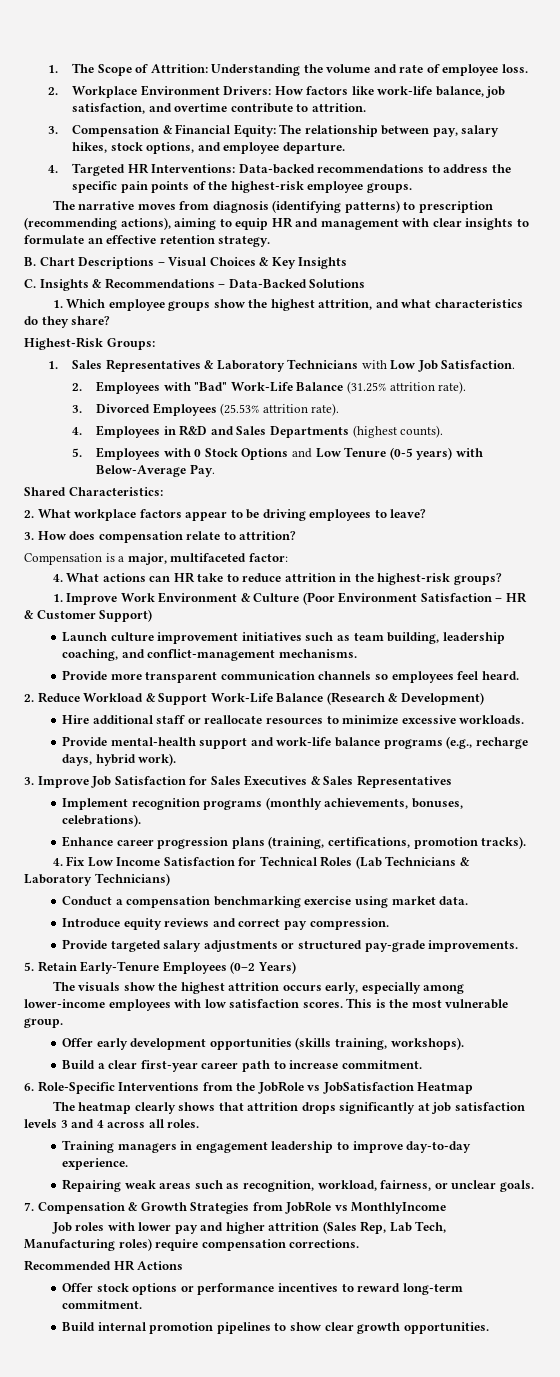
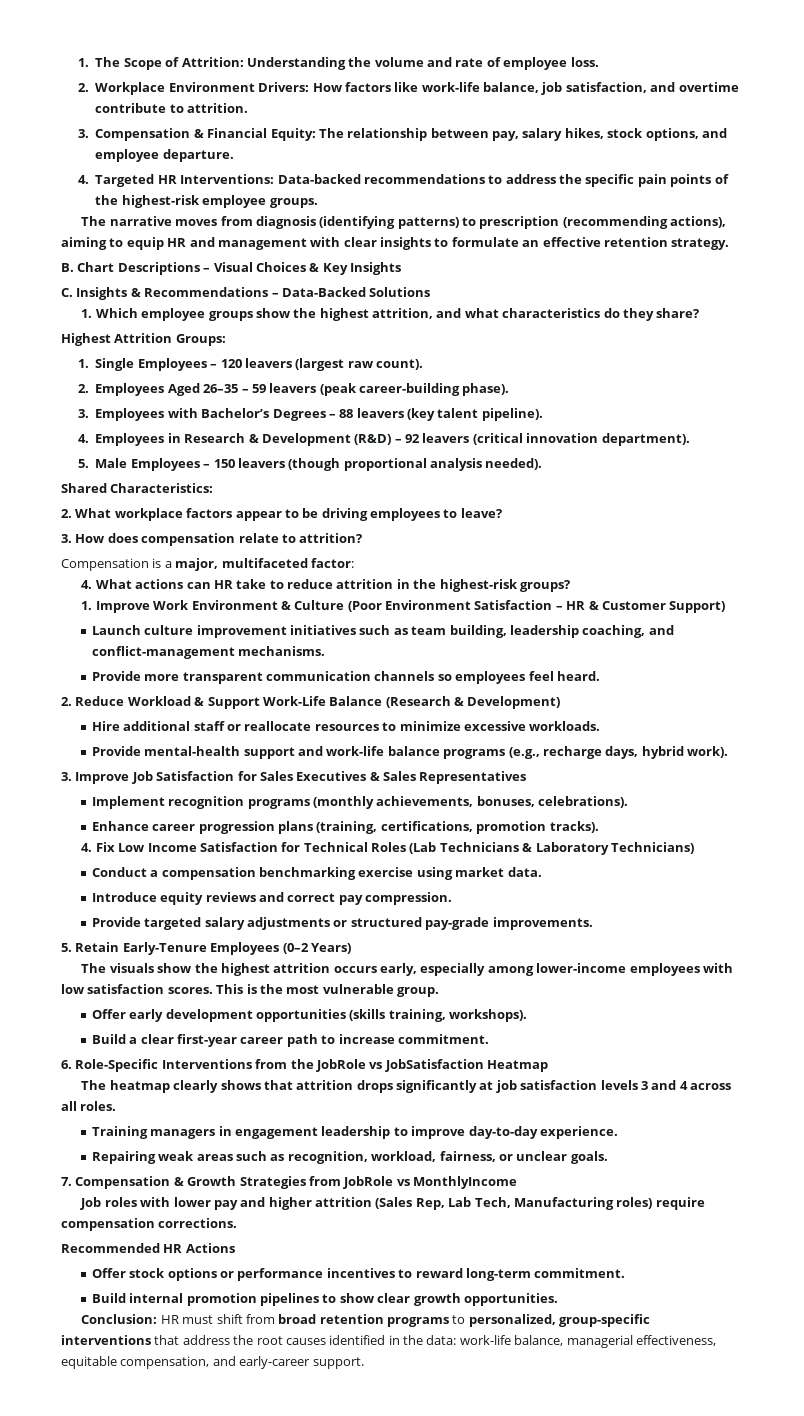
[24,337,103,350] Highest-Risk -> [61,333,173,346] Highest Attrition
[72,359,516,372] [72,381,467,394] [72,403,340,416] [72,425,444,438] [72,447,483,460] [96,464,215,477] Sales Representatives & Laboratory Technicians with Low Job Satisfaction. // 2. Employees with "Bad" Work-Life Balance (31.25% attrition rate). // 3. Divorced Employees (25.53% attrition rate). // 4. Employees in R&D and Sales Departments (highest counts). // 5. Employees with 0 Stock Options and Low Tenure (0-5 years) with Below-Average Pay. -> [95,358,424,371] [78,383,510,396] [78,408,543,421] [78,433,690,446] [78,458,543,471] Single Employees – 120 leavers (largest raw count). // 2. Employees Aged 26–35 – 59 leavers (peak career-building phase). // 3. Employees with Bachelor’s Degrees – 88 leavers (key talent pipeline). // 4. Employees in Research & Development (R&D) – 92 leavers (critical innovation department). // 5. Male Employees – 150 leavers (though proportional analysis needed).
(489, 1328) none -> [81,1314,651,1327] [61,1335,716,1348] [61,1356,364,1369] // Conclusion: HR must shift from broad retention programs to personalized, group-specific interventions that address the root causes identified in the data: work-life balance, managerial effectiveness, equitable compensation, and early-career support.

